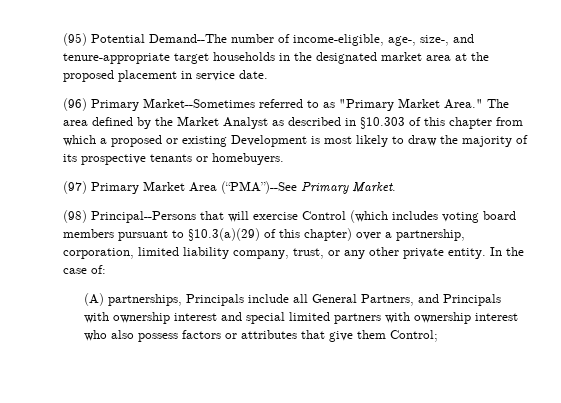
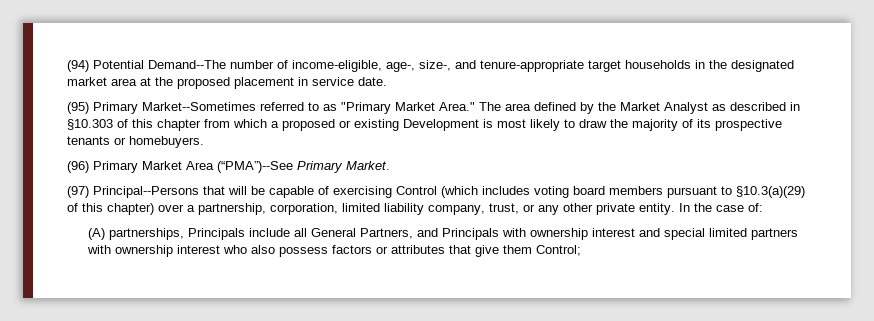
[63,33,87,46] (95) -> [67,60,89,72] (94)
[63,98,87,111] (96) -> [67,102,89,114] (95)
[63,181,87,194] (97) -> [67,161,89,173] (96)
[63,210,87,223] (98) -> [67,186,89,198] (97)
[253,212,298,220] exercise -> [251,186,392,198] be capable of exercising

